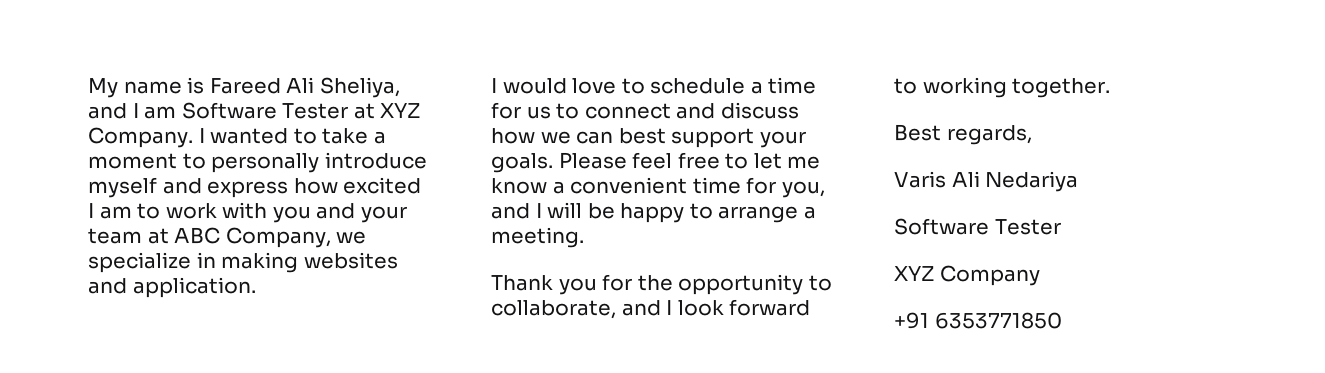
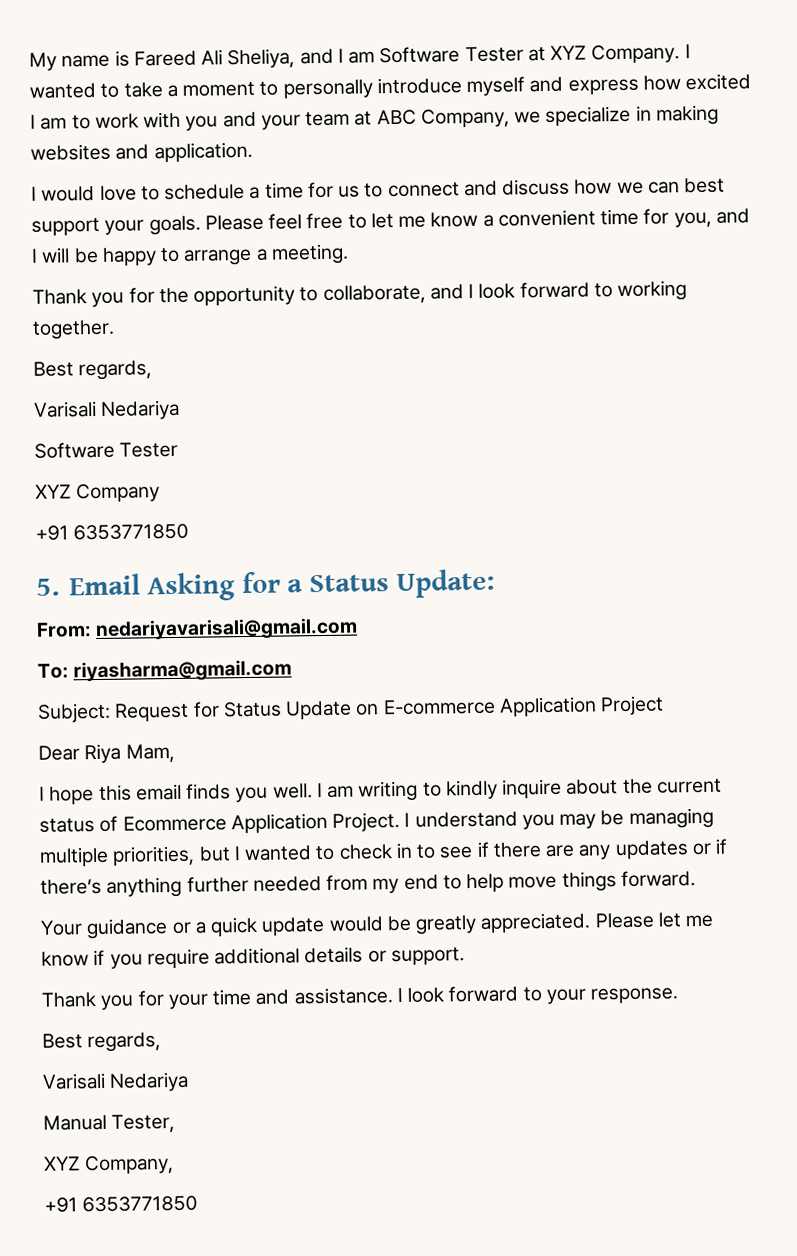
[894,171,980,188] Varis Ali -> [33,400,97,418] Varisali
(1062, 320) none -> [36,568,495,602] [36,617,359,642] [37,659,293,683] [37,695,665,723] [38,743,175,764] [39,778,722,805] [39,807,714,834] [39,838,729,867] [40,870,696,898] [40,912,714,940] [41,946,465,969] [41,985,679,1010] [42,1032,162,1053] [42,1071,190,1092] [43,1114,176,1133] [43,1155,175,1175] [44,1195,199,1213] // 5. Email Asking for a Status Update: // From: nedariyavarisali@gmail.com // To: riyasharma@gmail.com // Subject: Request for Status Update on E-commerce Application Project // Dear Riya Mam, // I hope this email finds you well. I am writing to kindly inquire about the current status of Ecommerce Application Project. I understand you may be managing multiple priorities, but I wanted to check in to see if there are any updates or if there’s anything further needed from my end to help move things forward. // Your guidance or a quick update would be greatly appreciated. Please let me know if you require additional details or support. // Thank you for your time and assistance. I look forward to your response. // Best regards, // Varisali Nedariya // Manual Tester, // XYZ Company, // +91 6353771850

